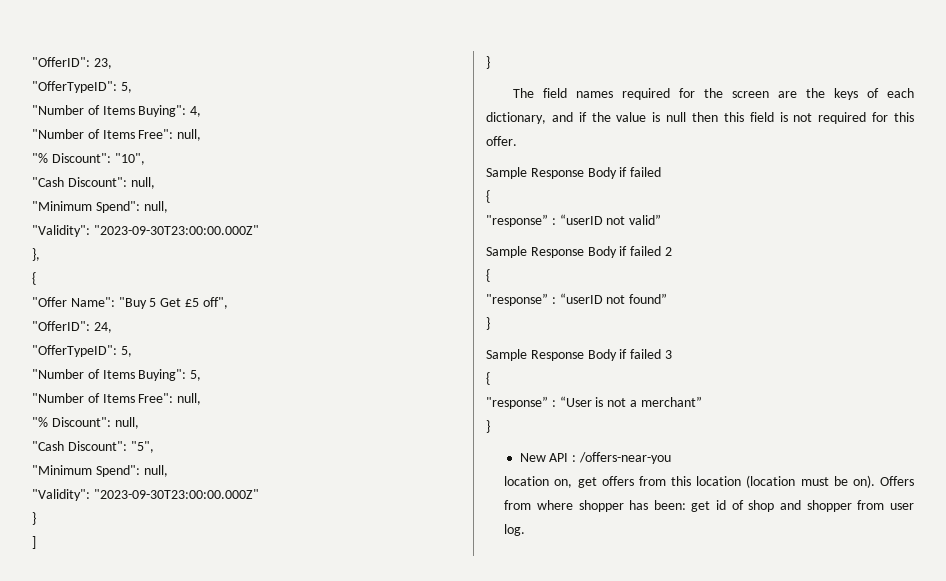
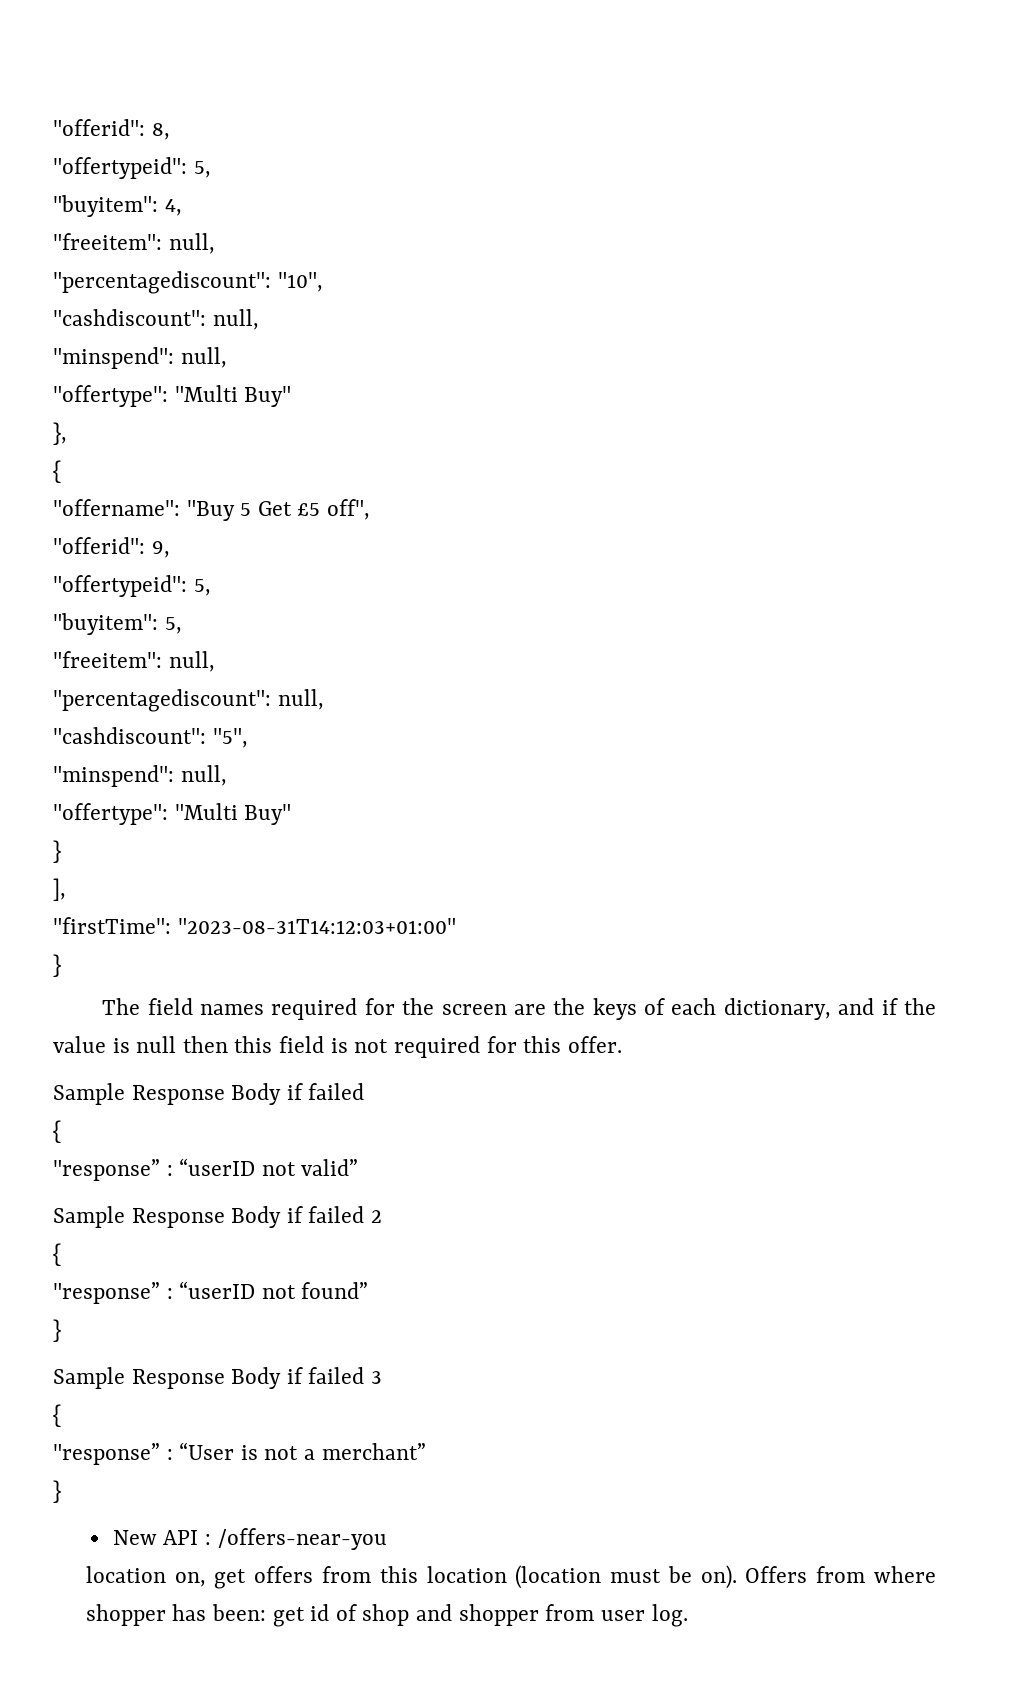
[32,57,112,69] [32,81,132,93] [32,105,202,117] [32,129,202,141] [32,153,111,163] "OfferID": 23, // "OfferTypeID": 5, // "Number of Items Buying": 4, // "Number of Items Free": null, // "% Discount": -> [53,119,170,140] [53,157,211,179] [53,195,182,217] [53,233,215,254] [53,271,271,294] "offerid": 8, // "offertypeid": 5, // "buyitem": 4, // "freeitem": null, // "percentagediscount":
[32,177,155,189] [32,201,168,213] [32,225,259,237] "Cash Discount": null, // "Minimum Spend": null, // "Validity": "2023-09-30T23:00:00.000Z" -> [53,309,259,330] [53,347,227,369] [53,385,292,407] "cashdiscount": null, // "minspend": null, // "offertype": "Multi Buy"
[32,297,115,307] "Offer Name": -> [53,499,180,516] "offername":
[32,321,112,333] [32,345,132,357] [32,369,202,381] [32,393,202,405] [32,417,139,429] [32,441,127,451] "OfferID": 24, // "OfferTypeID": 5, // "Number of Items Buying": 5, // "Number of Items Free": null, // "% Discount": null, // "Cash Discount": -> [53,537,170,558] [53,575,211,597] [53,613,182,635] [53,651,215,672] [53,689,324,712] [53,727,206,744] "offerid": 9, // "offertypeid": 5, // "buyitem": 5, // "freeitem": null, // "percentagediscount": null, // "cashdiscount":
[32,465,168,477] [32,489,259,501] [32,512,36,525] [32,536,36,549] "Minimum Spend": null, // "Validity": "2023-09-30T23:00:00.000Z" // } // ] -> [53,765,227,787] [53,803,292,825] [53,840,61,863] [53,878,66,901] [53,917,456,934] "minspend": null, // "offertype": "Multi Buy" // } // ], // "firstTime": "2023-08-31T14:12:03+01:00"

